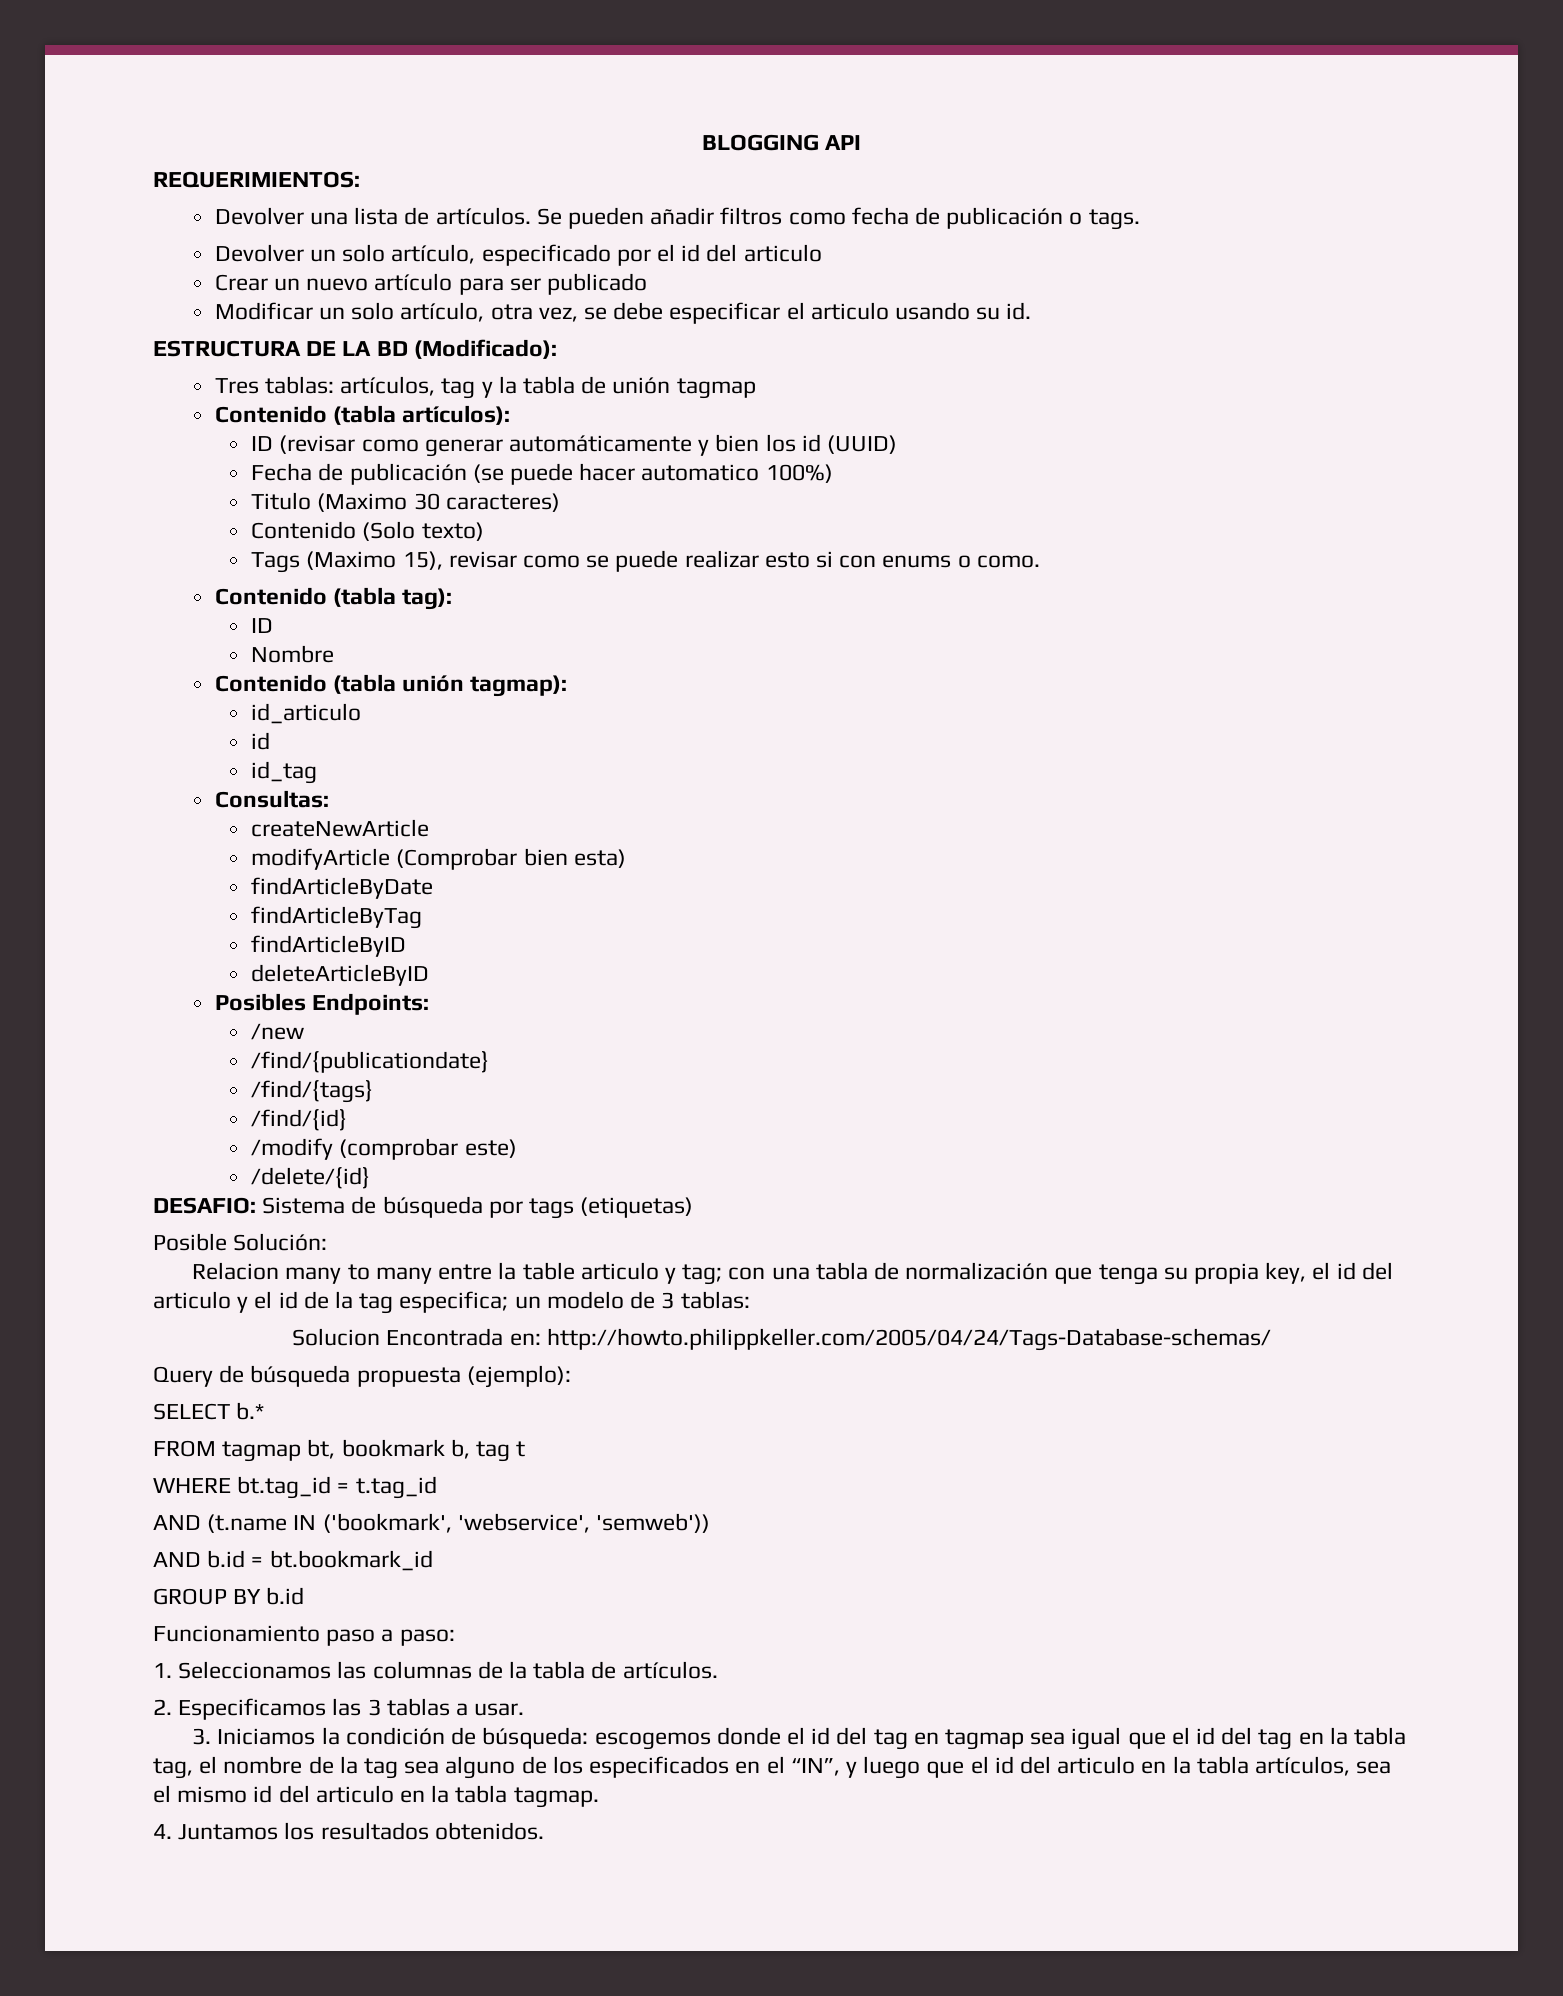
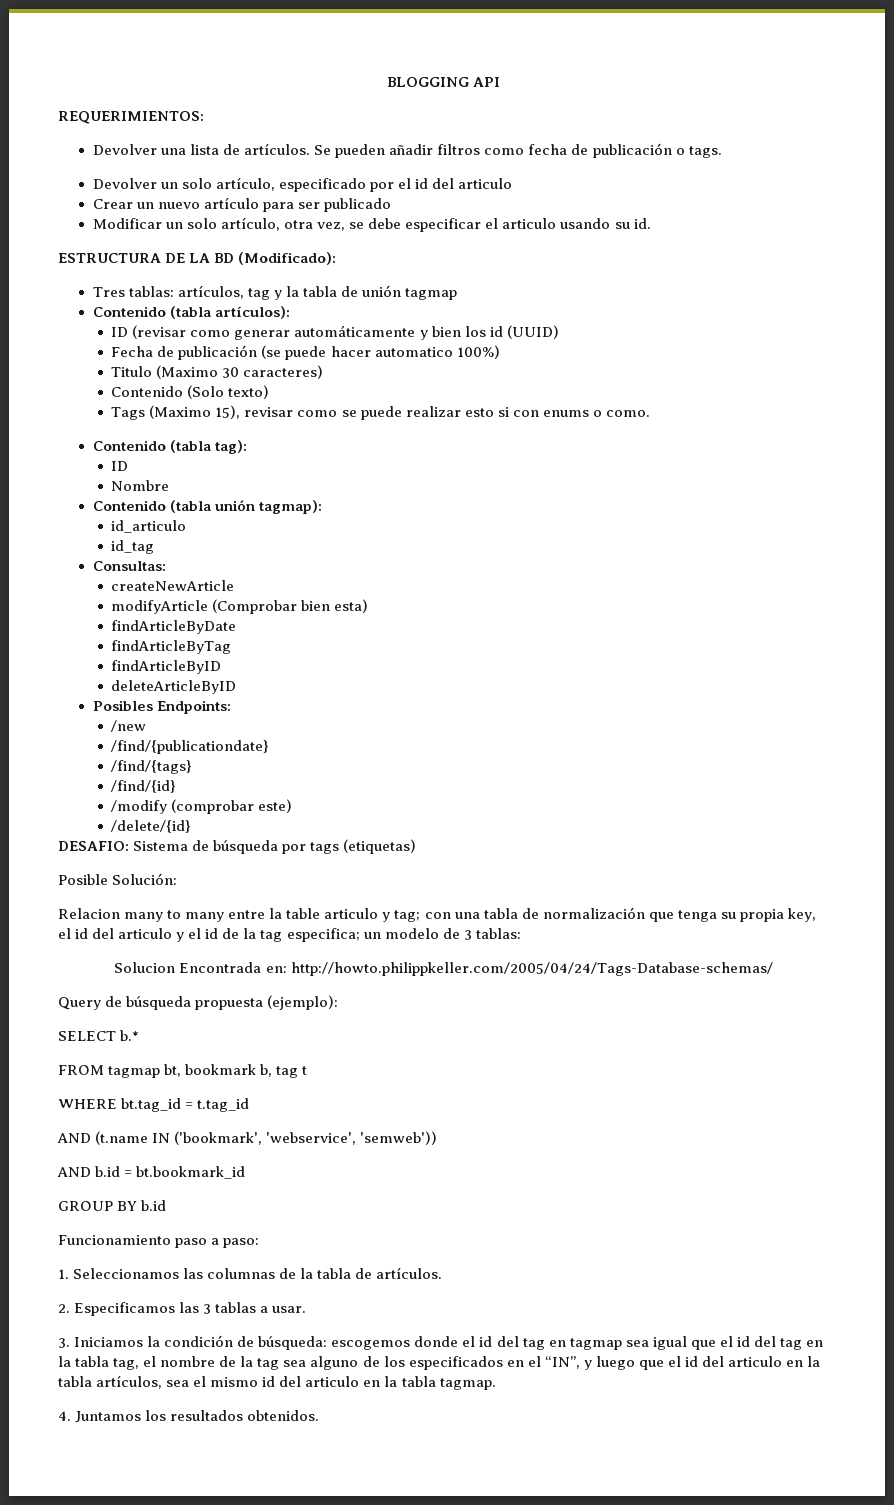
[251,732,271,750] // id -> (187, 526) none

